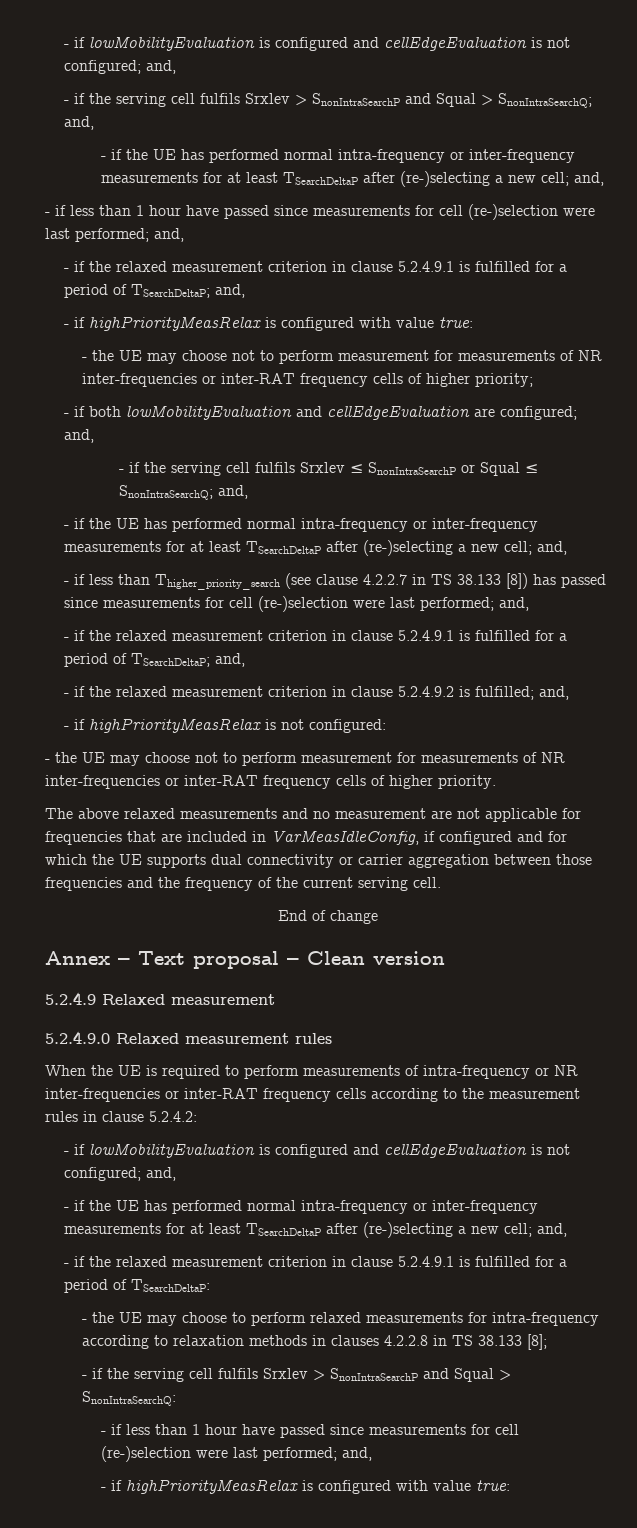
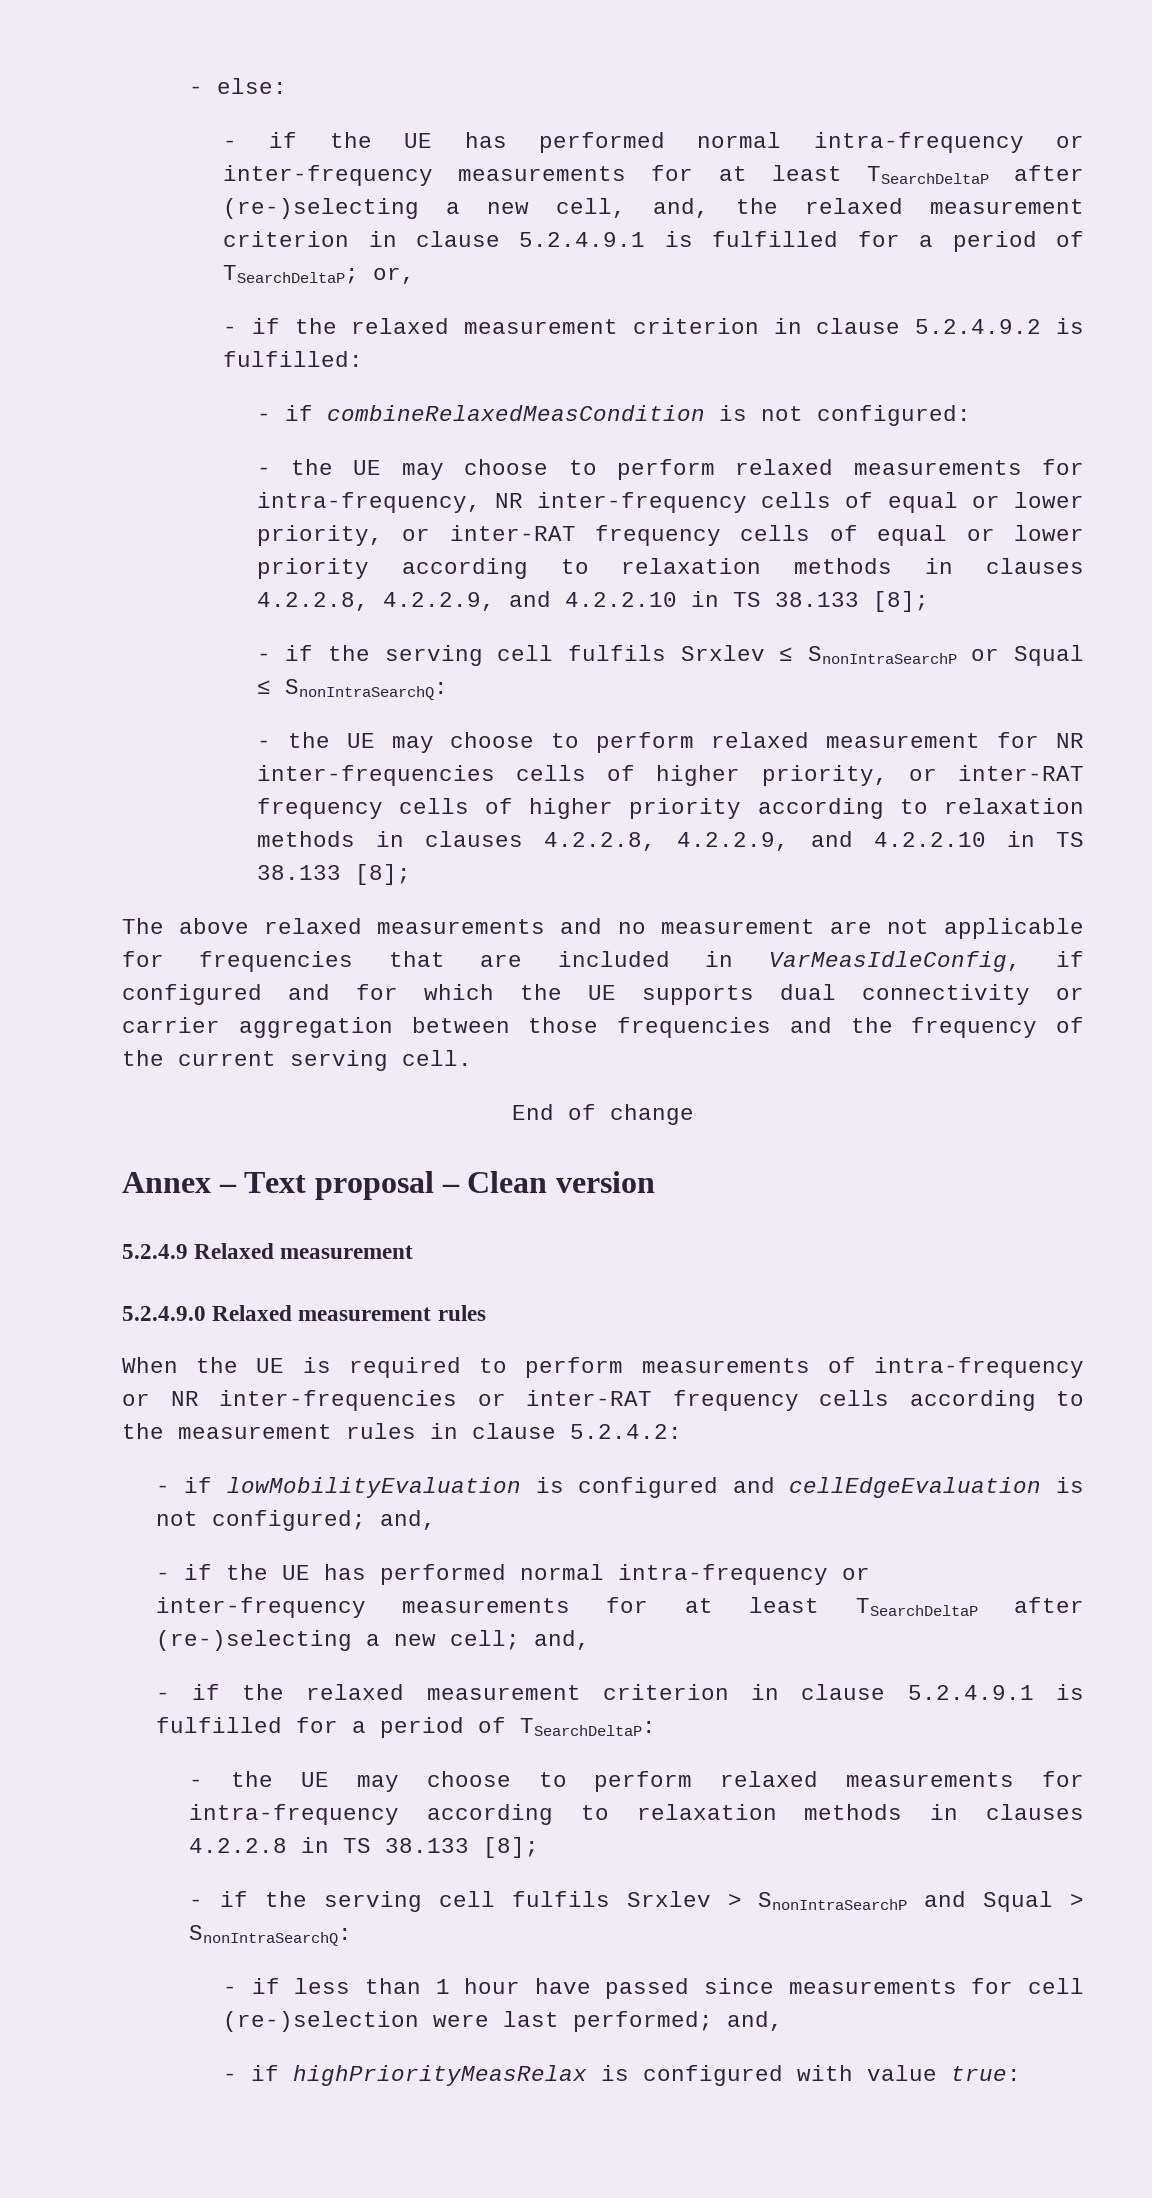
[63,36,570,51] [63,60,176,74] [63,93,592,108] [63,116,94,130] - if lowMobilityEvaluation is configured and cellEdgeEvaluation is not configured; and, // - if the serving cell fulfils Srxlev > SnonIntraSearchP and Squal > SnonIntraSearchQ; and, -> [189,78,288,94] - else:
[540,172,604,186] [45,204,595,220] [45,228,184,242] [63,261,85,272] cell; and, // - if less than 1 hour have passed since measurements for cell (re-)selection were last performed; and, // - if -> [556,198,710,218] cell, and,
[214,284,245,298] [63,316,473,331] [82,350,603,364] [82,373,534,387] [63,405,577,420] [63,429,94,443] and, // - if highPriorityMeasRelax is configured with value true: // - the UE may choose not to perform measurement for measurements of NR inter-frequencies or inter-RAT frequency cells of higher priority; // - if both lowMobilityEvaluation and cellEdgeEvaluation are configured; and, -> [373,267,416,284] [223,318,1085,334] [223,351,364,367] [256,405,971,426] [256,459,1084,480] [256,492,1084,513] [256,525,1084,546] [256,558,1084,579] [256,591,929,612] or, // - if the relaxed measurement criterion in clause 5.2.4.9.2 is fulfilled: // - if combineRelaxedMeasCondition is not configured: // - the UE may choose to perform relaxed measurements for intra-frequency, NR inter-frequency cells of equal or lower priority, or inter-RAT frequency cells of equal or lower priority according to relaxation methods in clauses 4.2.2.8, 4.2.2.9, and 4.2.2.10 in TS 38.133 [8];
[119,485,249,500] [63,518,538,532] [63,540,567,556] [63,573,606,590] [63,596,529,612] [63,630,567,641] [63,653,245,667] [63,686,569,700] [63,718,386,733] [45,752,565,766] [45,775,496,789] SnonIntraSearchQ; and, // - if the UE has performed normal intra-frequency or inter-frequency measurements for at least TSearchDeltaP after (re-)selecting a new cell; and, // - if less than Thigher_priority_search (see clause 4.2.2.7 in TS 38.133 [8]) has passed since measurements for cell (re-)selection were last performed; and, // - if the relaxed measurement criterion in clause 5.2.4.9.1 is fulfilled for a period of TSearchDeltaP; and, // - if the relaxed measurement criterion in clause 5.2.4.9.2 is fulfilled; and, // - if highPriorityMeasRelax is not configured: // - the UE may choose not to perform measurement for measurements of NR inter-frequencies or inter-RAT frequency cells of higher priority. -> [284,679,448,700] [256,732,1084,753] [256,765,1084,786] [256,798,1084,819] [256,831,1084,851] [256,864,411,885] SnonIntraSearchQ: // - the UE may choose to perform relaxed measurement for NR inter-frequencies cells of higher priority, or inter-RAT frequency cells of higher priority according to relaxation methods in clauses 4.2.2.8, 4.2.2.9, and 4.2.2.10 in TS 38.133 [8];

